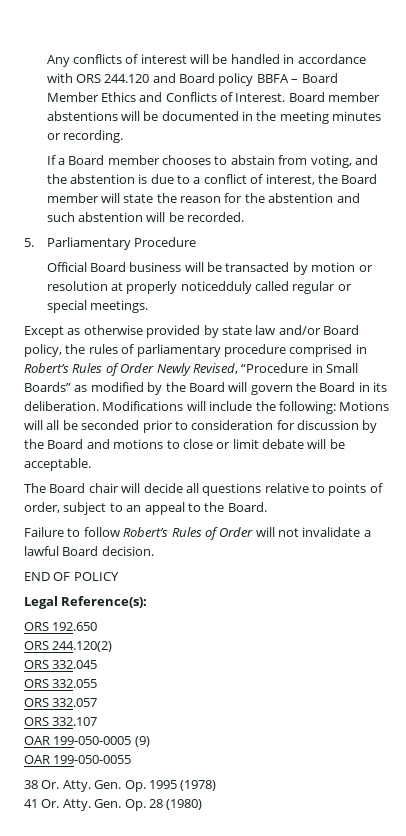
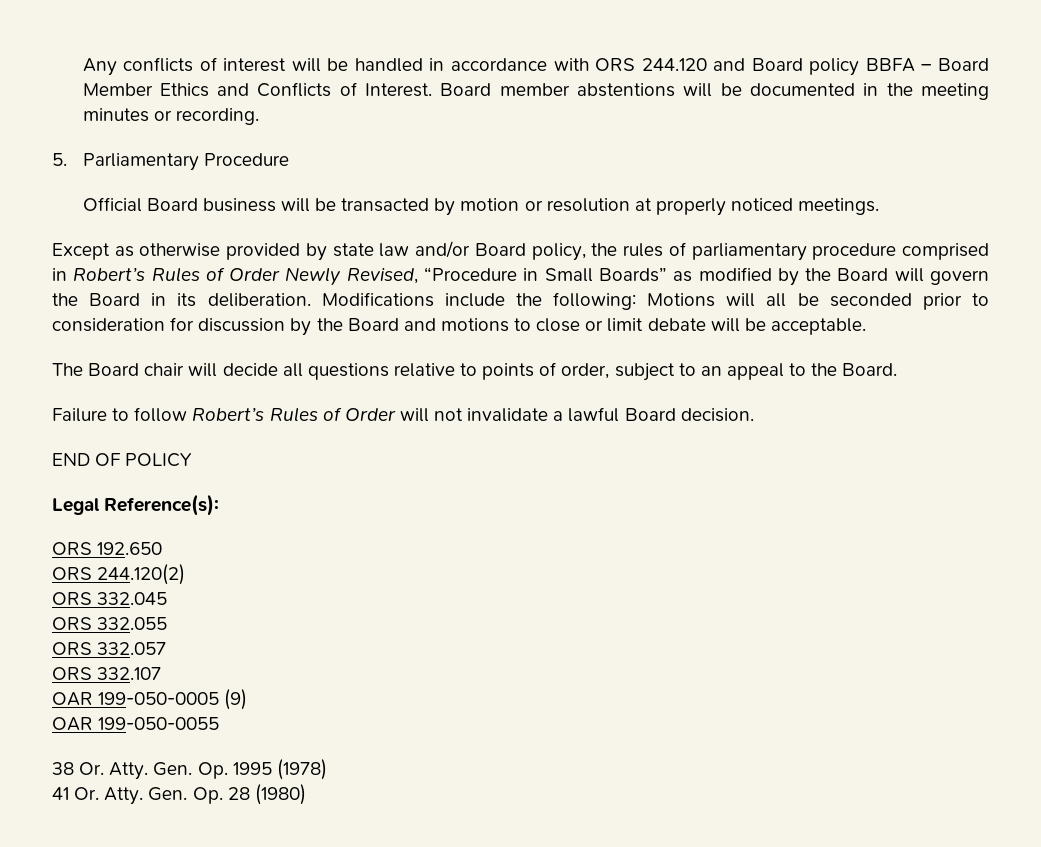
[46,155,378,168] [46,174,378,185] [46,193,360,203] [46,212,245,222] // If a Board member chooses to abstain from voting, and the abstention is due to a conflict of interest, the Board member will state the reason for the abstention and such abstention will be recorded. -> (259, 116) none
[180,281,352,294] [46,300,87,313] noticedduly called regular or special -> [731,198,794,211] noticed
[186,401,206,411] will -> (434, 299) none

